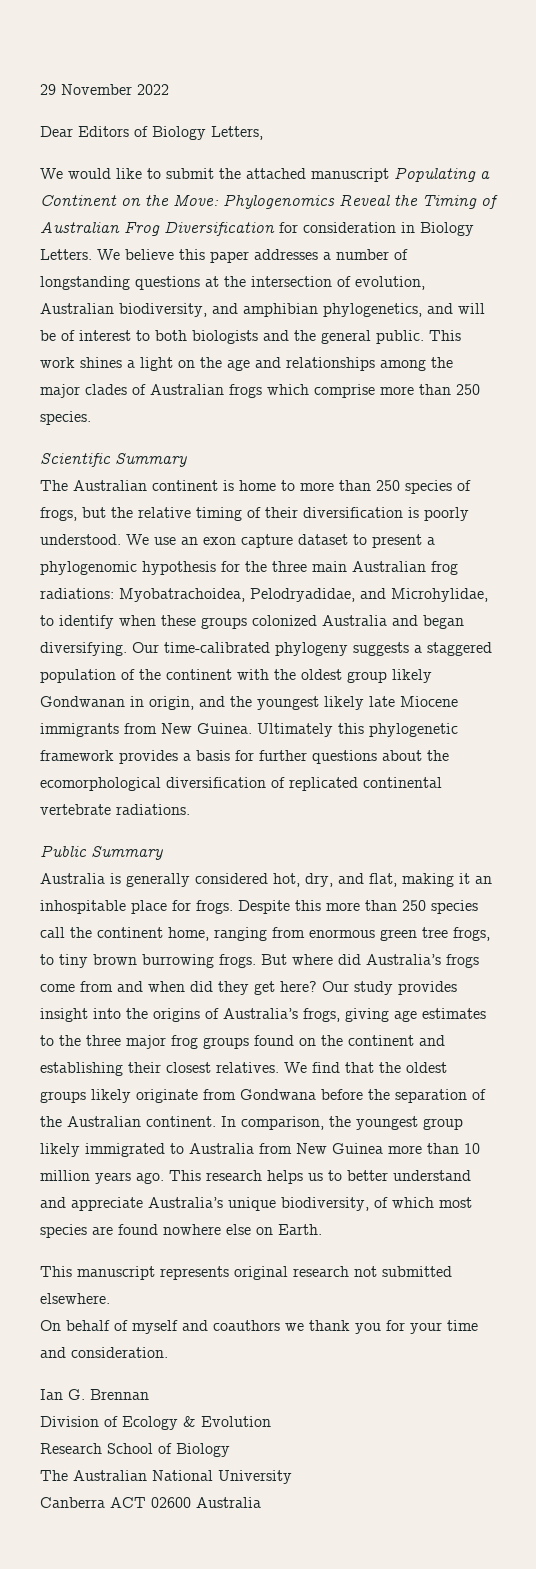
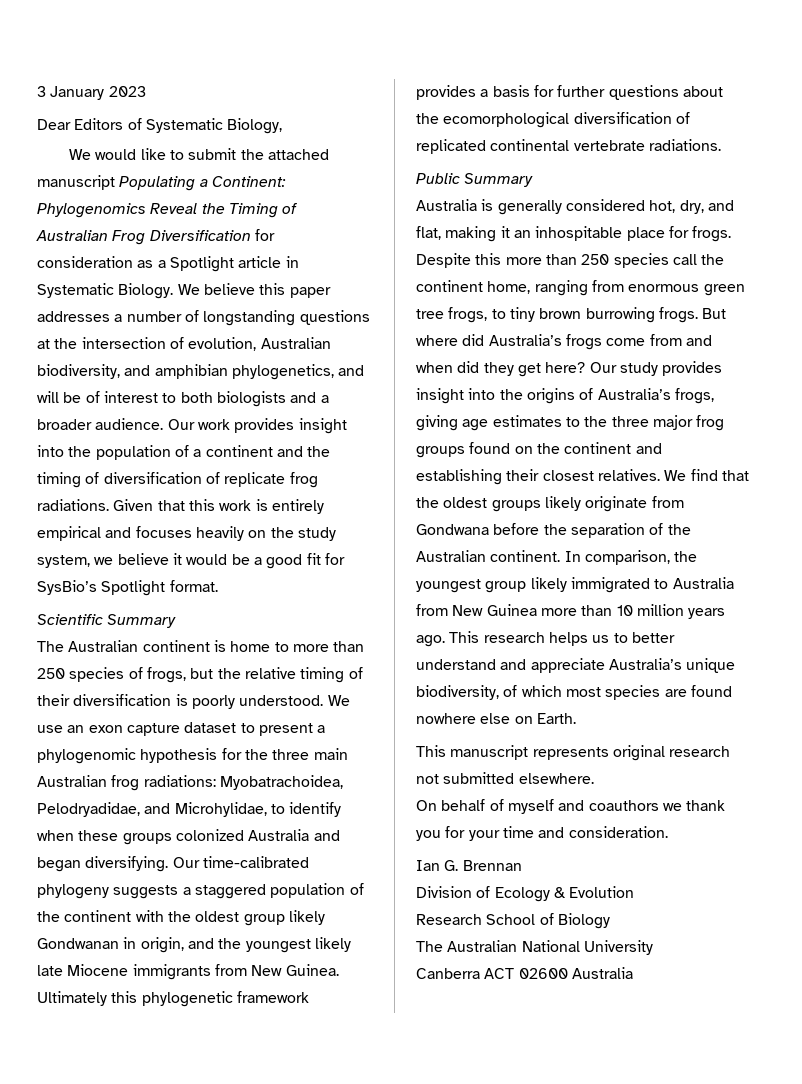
[40,84,169,95] 29 November 2022 -> [37,86,146,100] 3 January 2023
[152,126,263,140] Biology Letters, -> [145,118,283,134] Systematic Biology,
[40,194,219,206] Continent on the Move: -> [211,176,286,187] Continent:
[401,222,474,236] [40,249,92,260] in Biology Letters. -> [137,256,299,272] [37,283,174,299] as a Spotlight article in Systematic Biology.
[294,330,461,344] [40,357,453,371] [40,384,480,398] [40,411,91,425] the general public. This work shines a light on the age and relationships among the major clades of Australian frogs which comprise more than 250 species. -> [320,395,329,403] [37,418,347,434] [37,445,331,460] [37,472,318,488] [37,499,324,514] [37,526,336,541] [37,553,345,569] [37,580,218,596] a broader audience. Our work provides insight into the population of a continent and the timing of diversification of replicate frog radiations. Given that this work is entirely empirical and focuses heavily on the study system, we believe it would be a good fit for SysBio’s Spotlight format.

